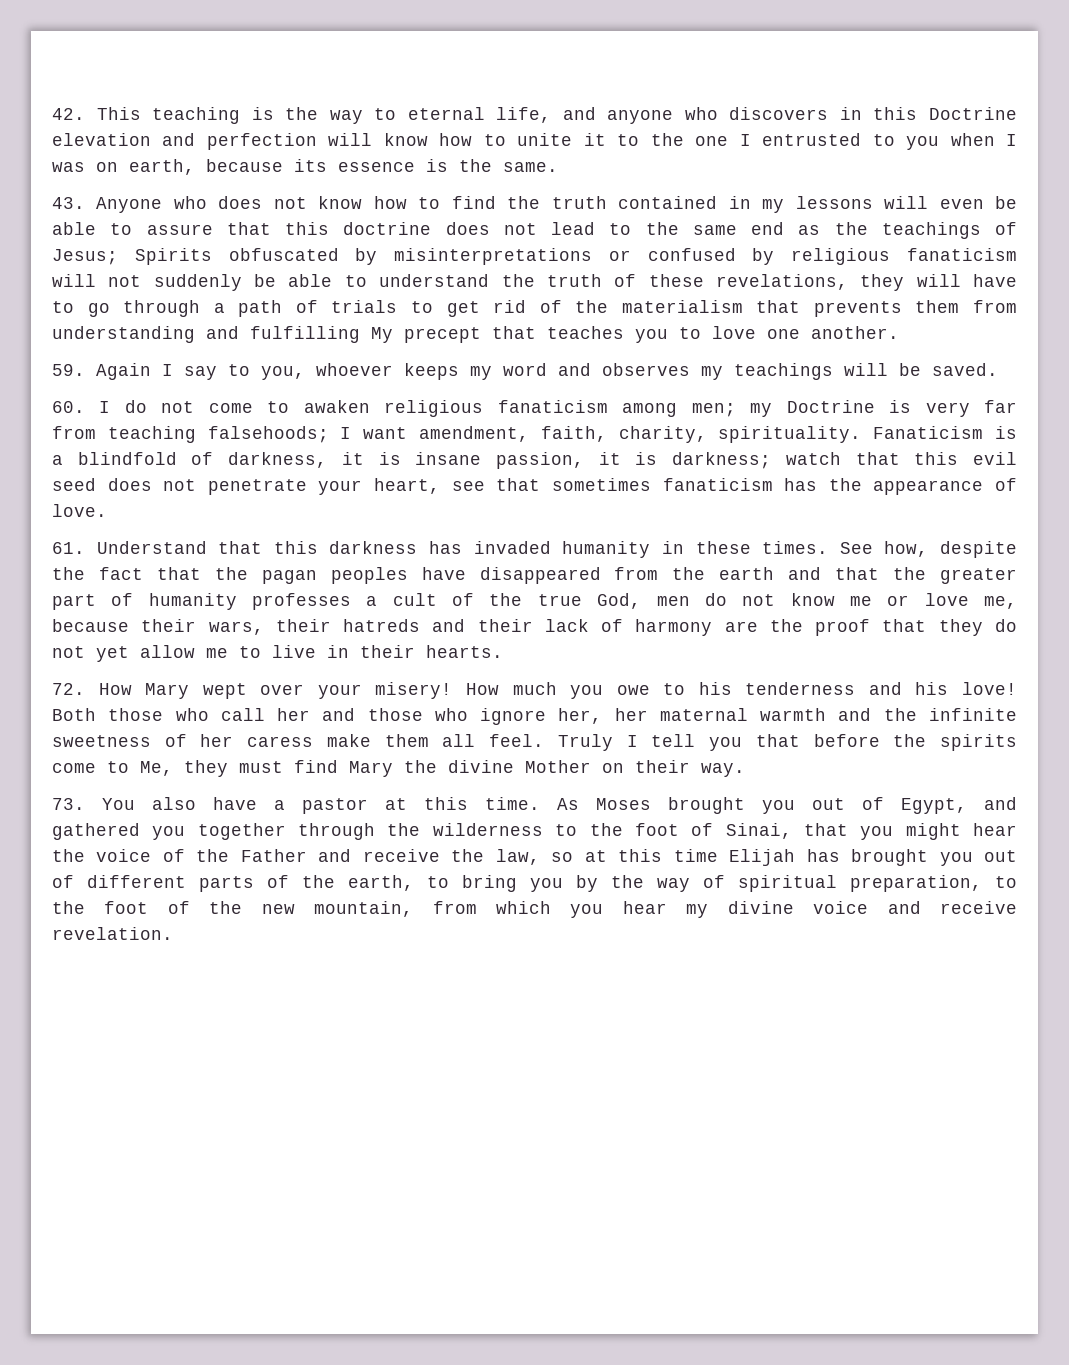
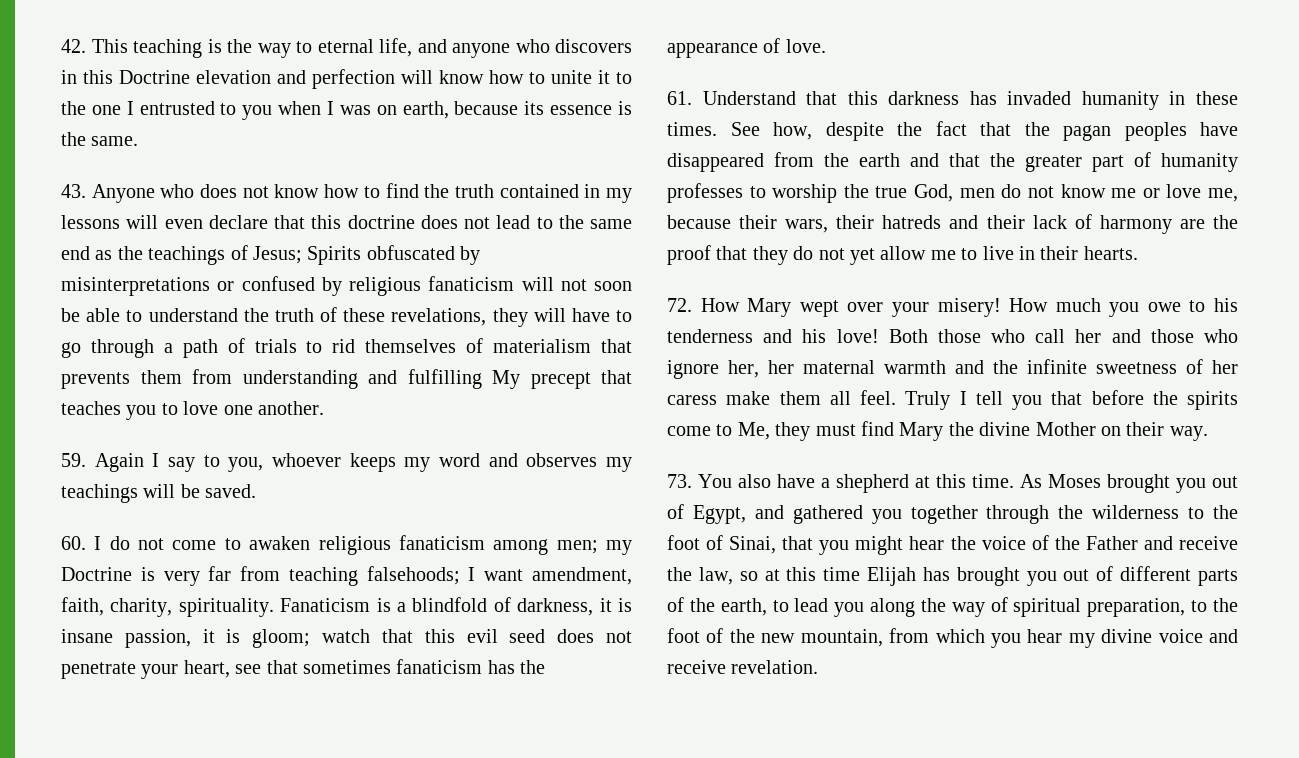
[995,196,1018,209] [52,222,213,235] be able to assure -> [208,215,268,229] declare
[153,274,242,291] suddenly -> [594,281,632,291] soon
[446,300,609,317] get rid of the -> [332,338,484,353] rid themselves of
[672,452,772,469] darkness; -> [252,629,311,648] gloom;
[366,593,475,606] a cult of -> [749,184,838,203] to worship
[302,798,368,814] pastor -> [836,474,909,493] shepherd
[462,875,598,892] bring you by -> [794,598,916,617] lead you along

